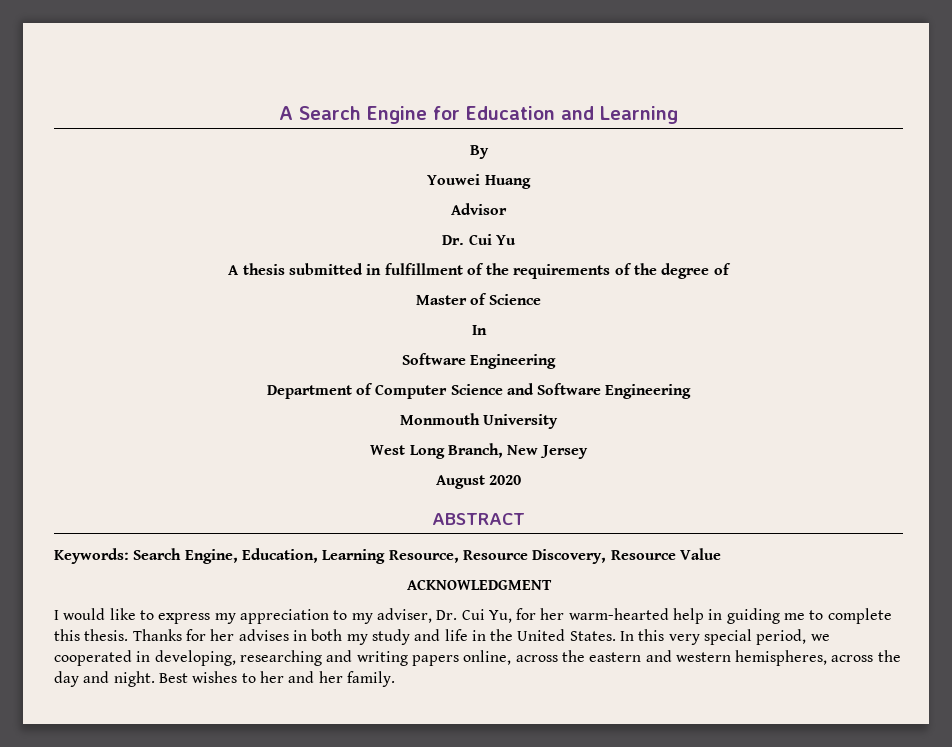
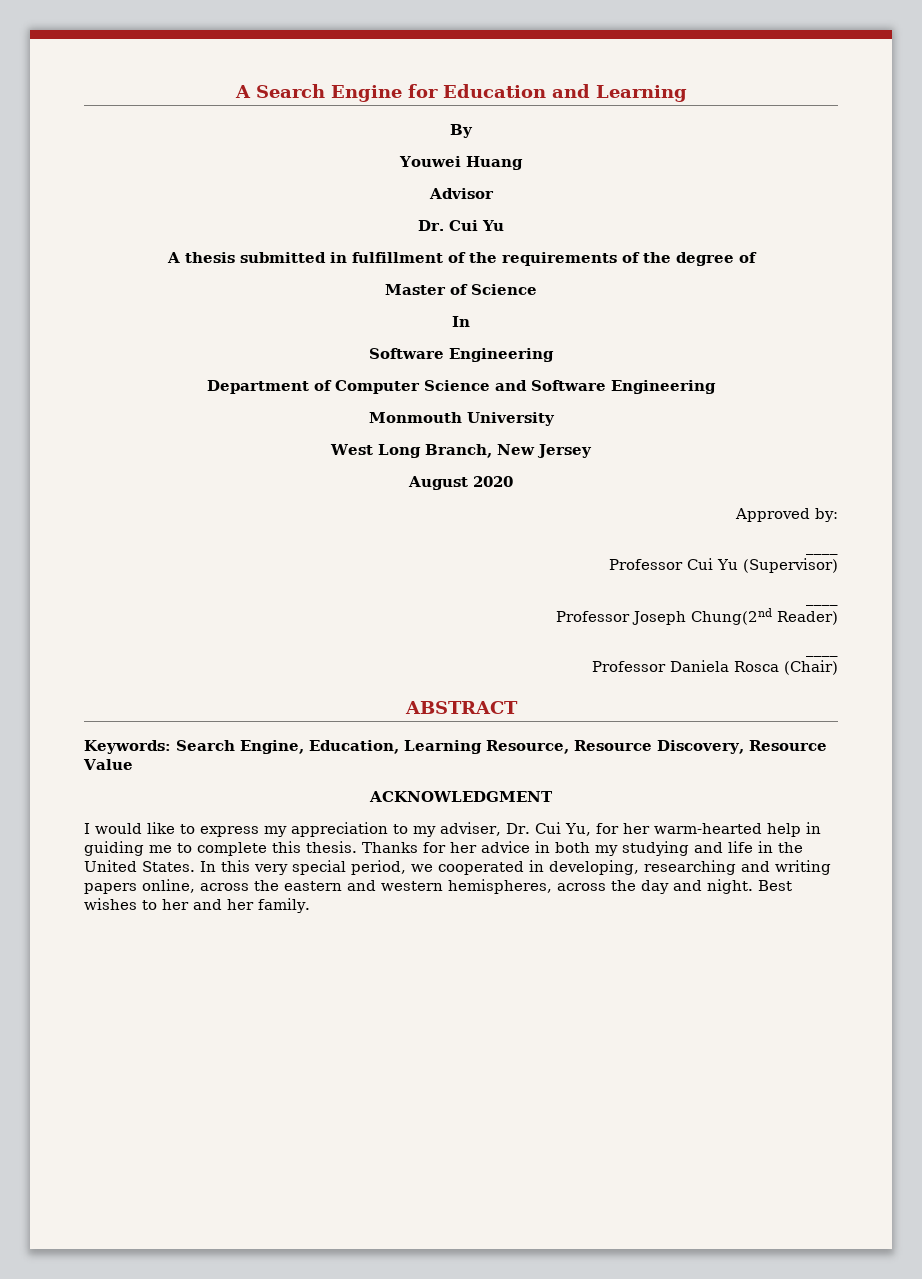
(522, 480) none -> [735,508,838,522] [806,551,838,555] [609,558,838,573] [806,602,838,606] [556,608,838,625] [806,653,838,657] [592,660,838,675] // Approved by: // ____ // Professor Cui Yu (Supervisor) // ____ // Professor Joseph Chung(2nd Reader) // ____ // Professor Daniela Rosca (Chair)
[238,629,289,641] advises -> [481,841,530,853] advice
[371,629,410,645] study -> [622,841,689,856] studying

